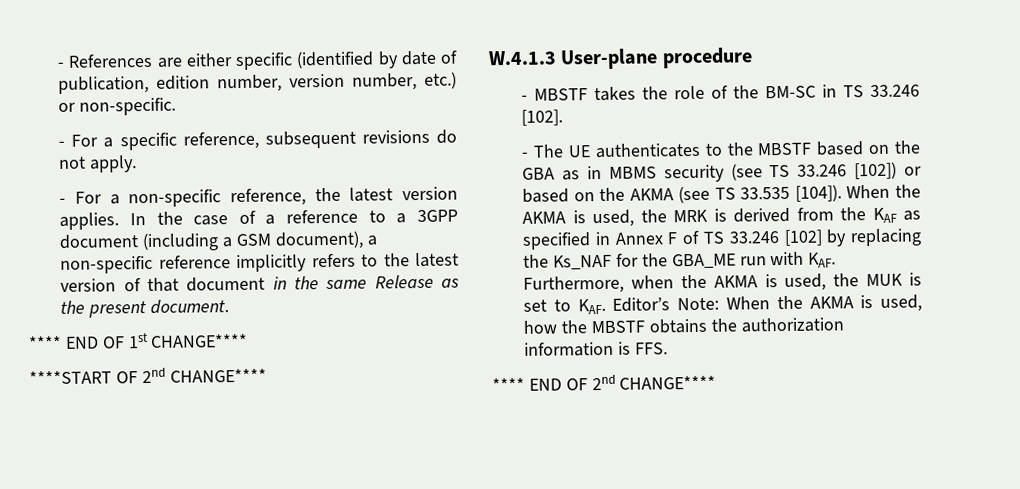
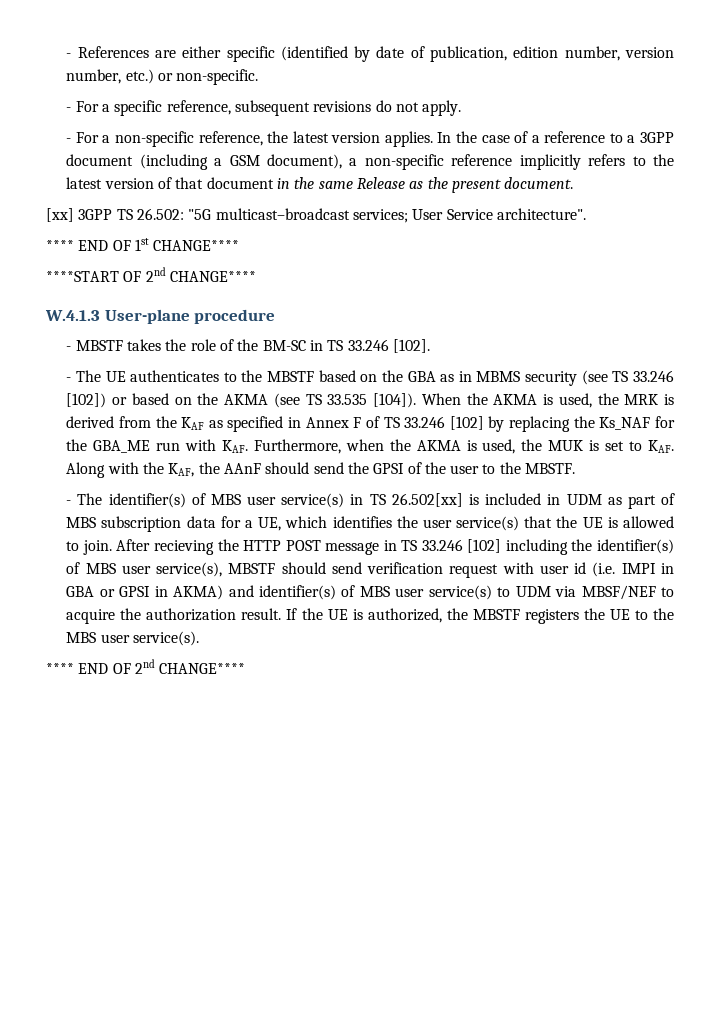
(229, 306) none -> [46,208,586,223] // [xx] 3GPP TS 26.502: "5G multicast–broadcast services; User Service architecture".
[612,294,922,312] [523,317,844,334] [524,341,668,357] Editor’s Note: When the AKMA is used, how the MBSTF obtains the authorization information is FFS. -> [66,462,576,478] [66,493,675,509] [66,516,675,532] [66,539,675,555] [66,562,674,578] [66,585,675,600] [66,608,675,624] [66,631,199,646] Along with the KAF, the AAnF should send the GPSI of the user to the MBSTF. // - The identifier(s) of MBS user service(s) in TS 26.502[xx] is included in UDM as part of MBS subscription data for a UE, which identifies the user service(s) that the UE is allowed to join. After recieving the HTTP POST message in TS 33.246 [102] including the identifier(s) of MBS user service(s), MBSTF should send verification request with user id (i.e. IMPI in GBA or GPSI in AKMA) and identifier(s) of MBS user service(s) to UDM via MBSF/NEF to acquire the authorization result. If the UE is authorized, the MBSTF registers the UE to the MBS user service(s).

